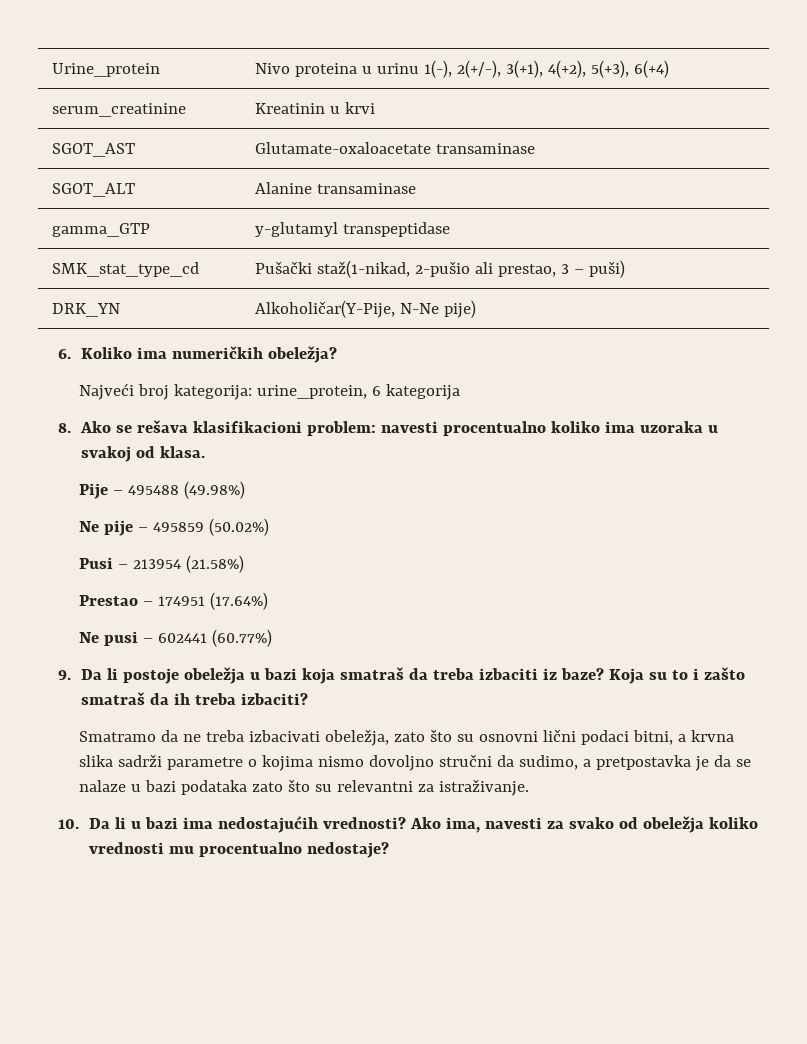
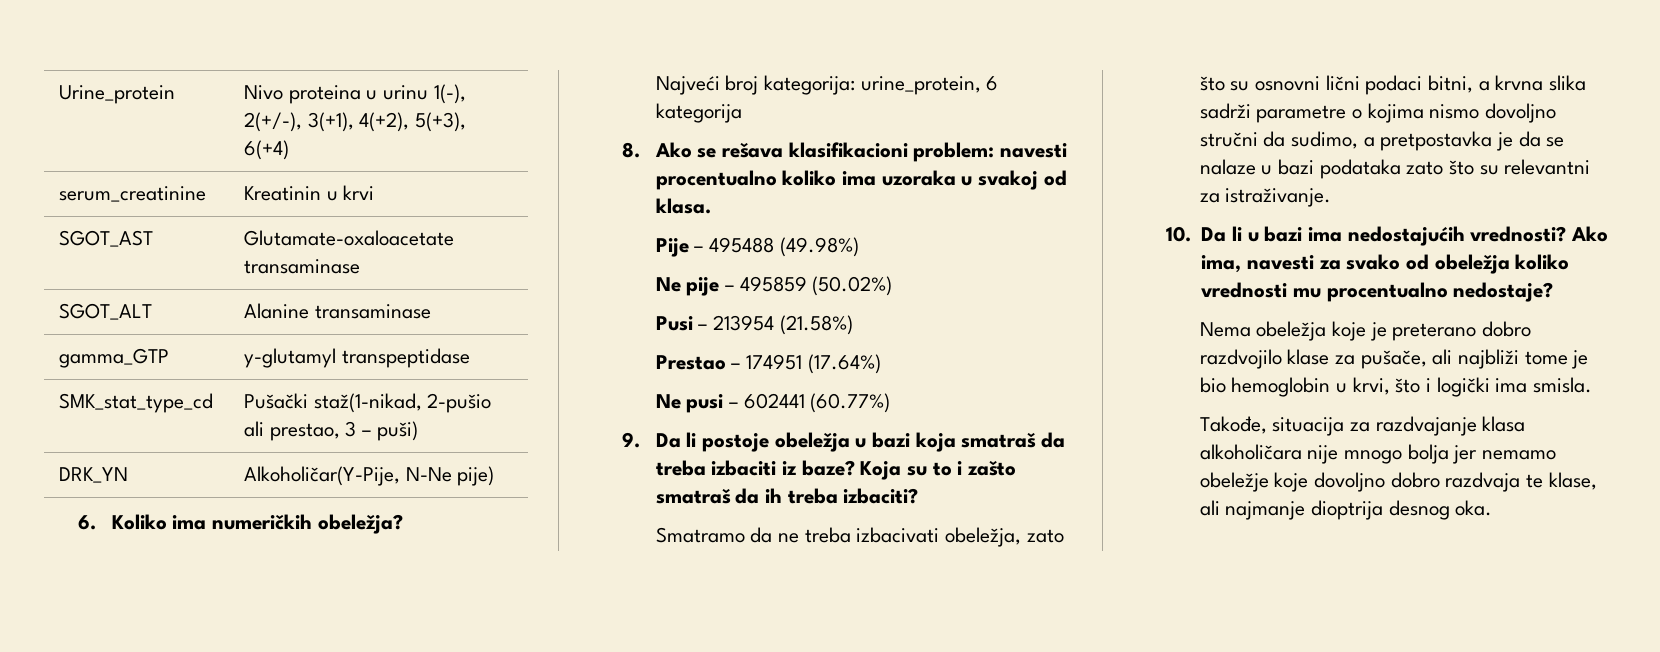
(389, 850) none -> [1199,321,1532,341] [1199,349,1589,369] [1199,377,1593,397] [1199,416,1526,436] [1199,444,1557,464] [1199,472,1597,492] [1199,500,1493,520] // Nema obeležja koje je preterano dobro razdvojilo klase za pušače, ali najbliži tome je bio hemoglobin u krvi, što i logički ima smisla. // Takođe, situacija za razdvajanje klasa alkoholičara nije mnogo bolja jer nemamo obeležje koje dovoljno dobro razdvaja te klase, ali najmanje dioptrija desnog oka.

